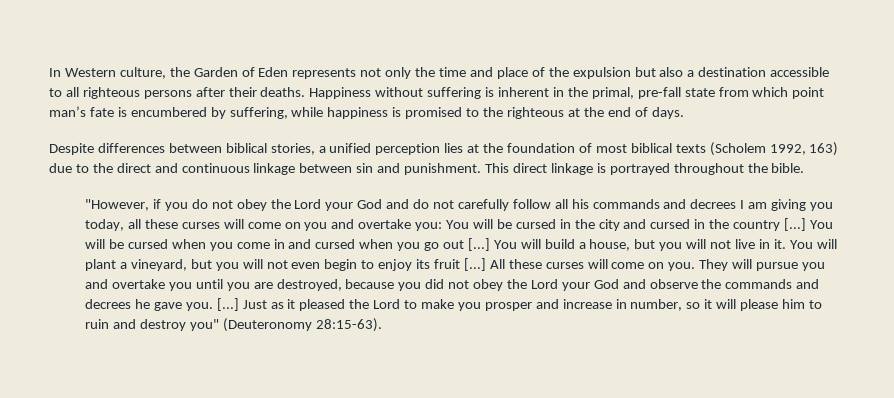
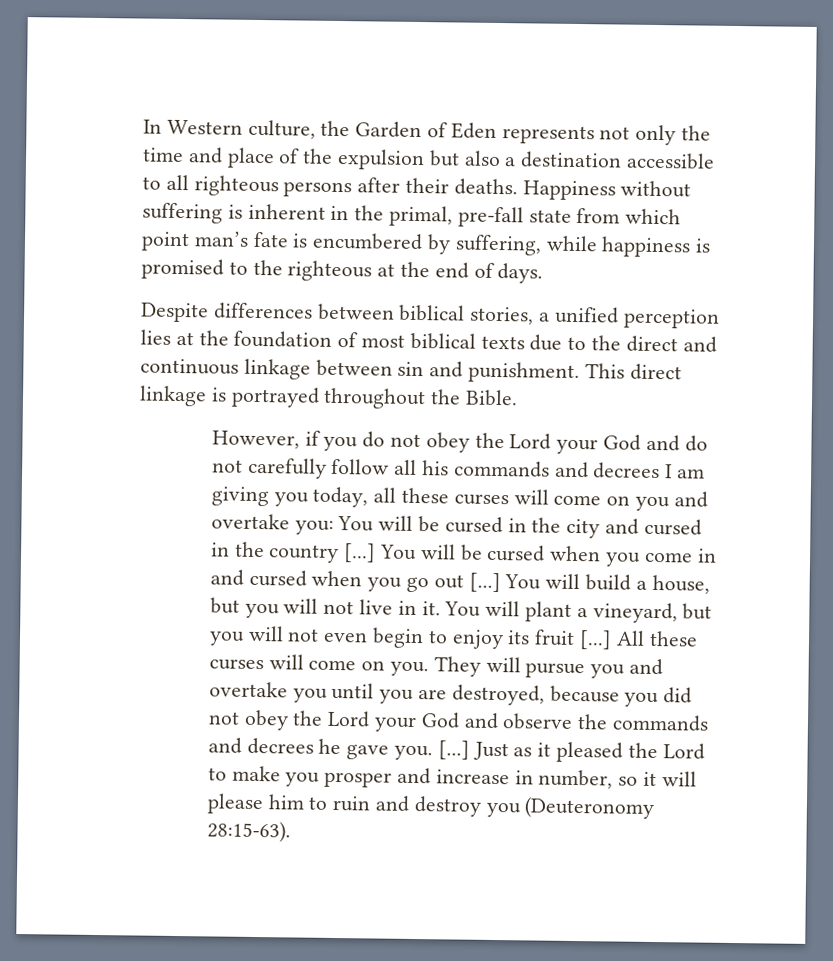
[709,142,839,156] (Scholem 1992, 163) -> (525, 342) none
[771,163,805,173] [85,199,150,211] bible. // "However, -> [465,389,519,407] [211,430,300,449] Bible. // However,
[189,319,219,331] you" -> [485,802,521,818] you

